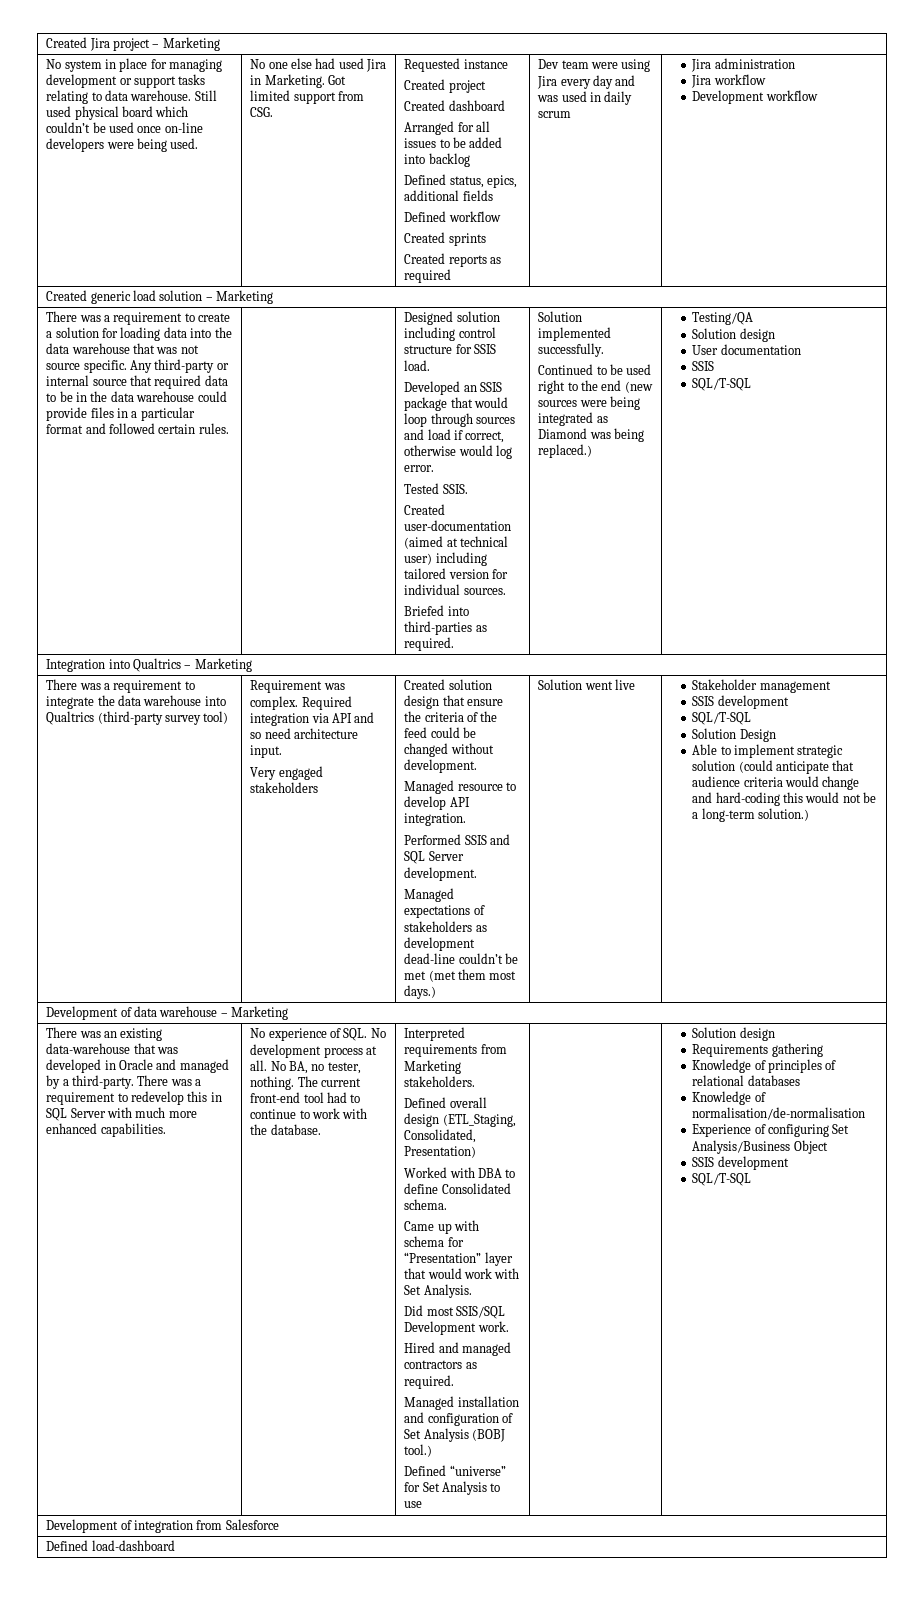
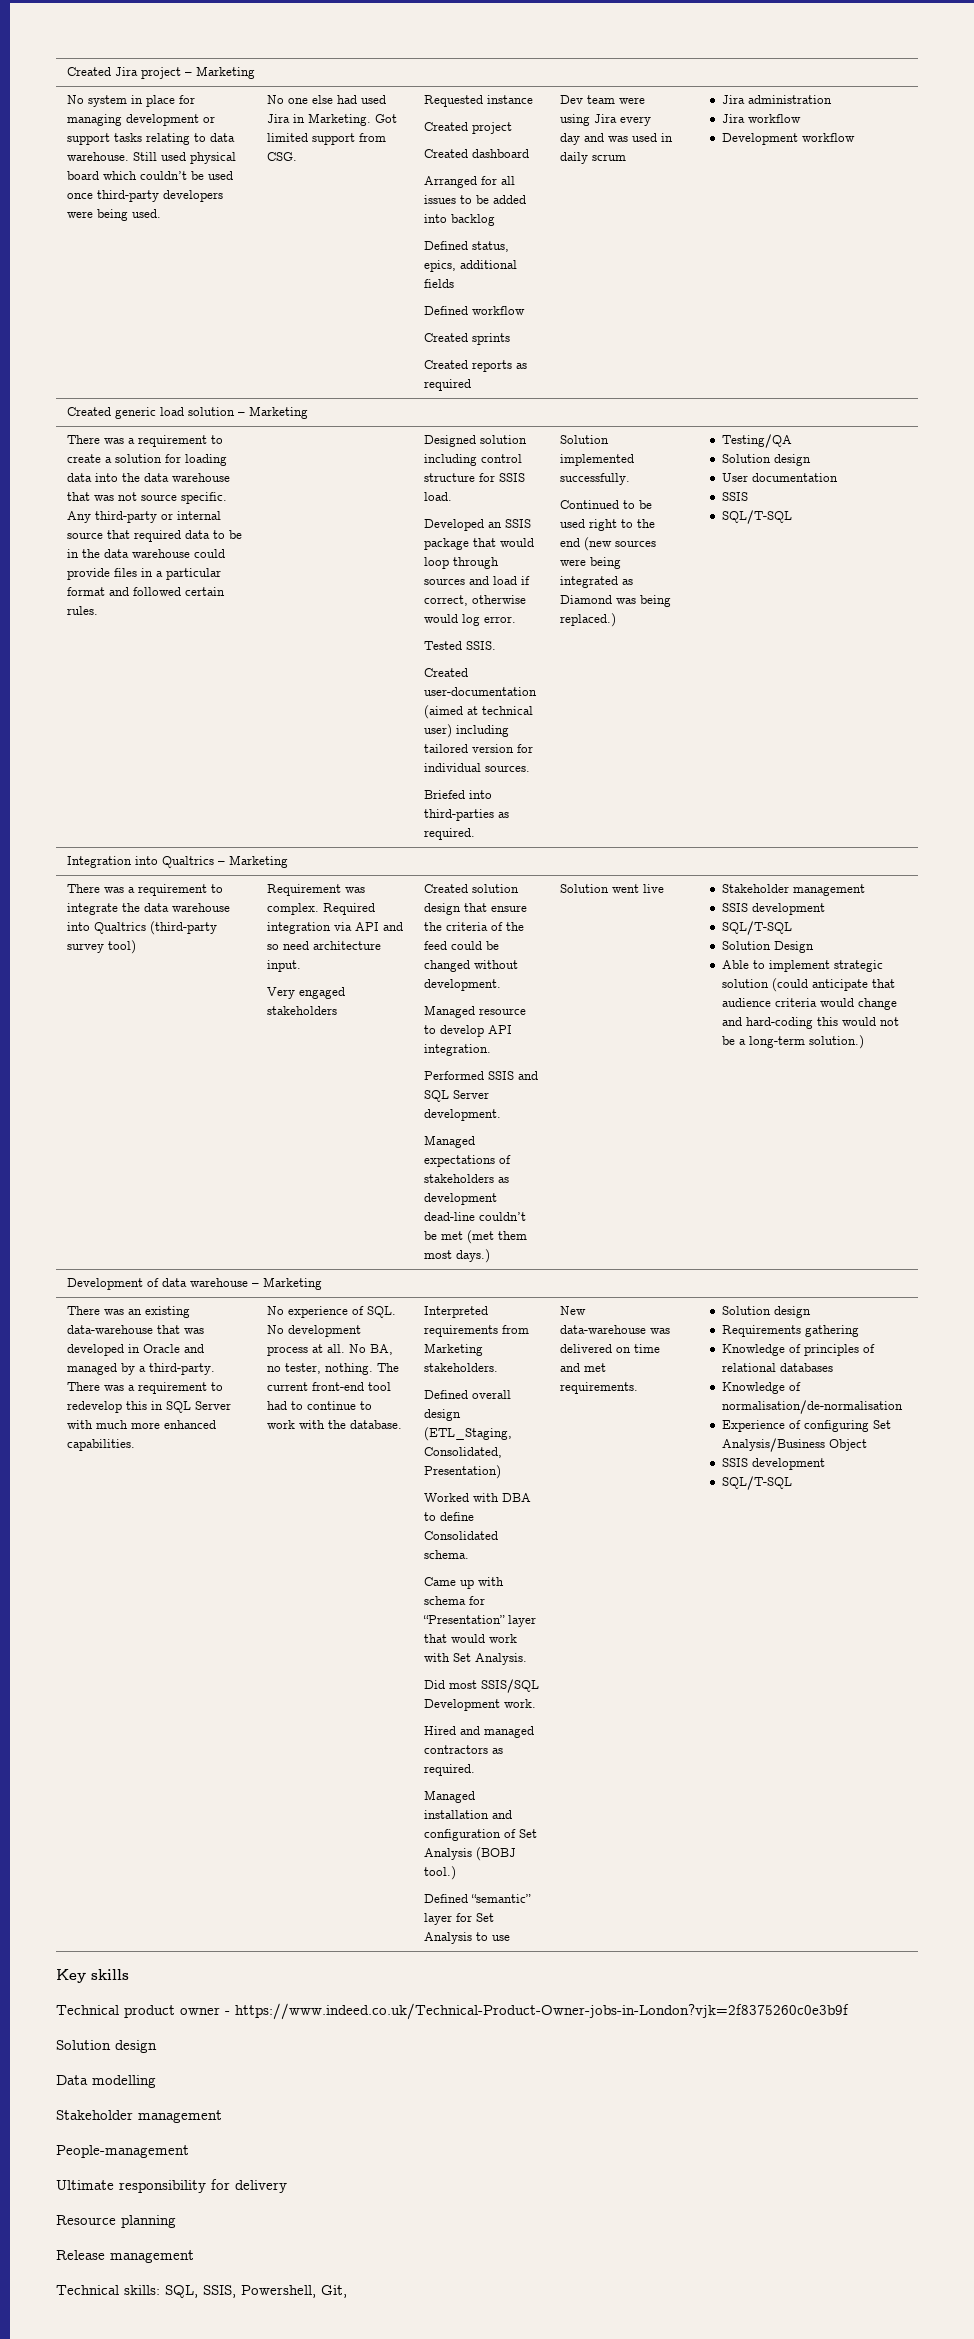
[164,122,203,133] on-line -> [96,190,159,202] third-party
[449,1465,506,1476] “universe” -> [470,1894,531,1903] [423,1913,452,1925] “semantic” layer
(423, 1504) none -> [559,1306,586,1315] [559,1325,670,1334] [559,1344,660,1353] [559,1363,606,1372] [559,1382,638,1394] New data-warehouse was delivered on time and met requirements.
[46,1519,279,1533] [46,1540,175,1551] // Development of integration from Salesforce // Defined load-dashboard -> [56,1969,129,1983] [56,2003,849,2020] [56,2040,157,2053] [56,2075,156,2088] [56,2110,222,2123] [56,2145,189,2158] [56,2179,287,2193] [56,2215,176,2228] [56,2250,194,2263] [56,2285,347,2298] // Key skills // Technical product owner - https://www.indeed.co.uk/Technical-Product-Owner-jobs-in-London?vjk=2f8375260c0e3b9f // Solution design // Data modelling // Stakeholder management // People-management // Ultimate responsibility for delivery // Resource planning // Release management // Technical skills: SQL, SSIS, Powershell, Git,

